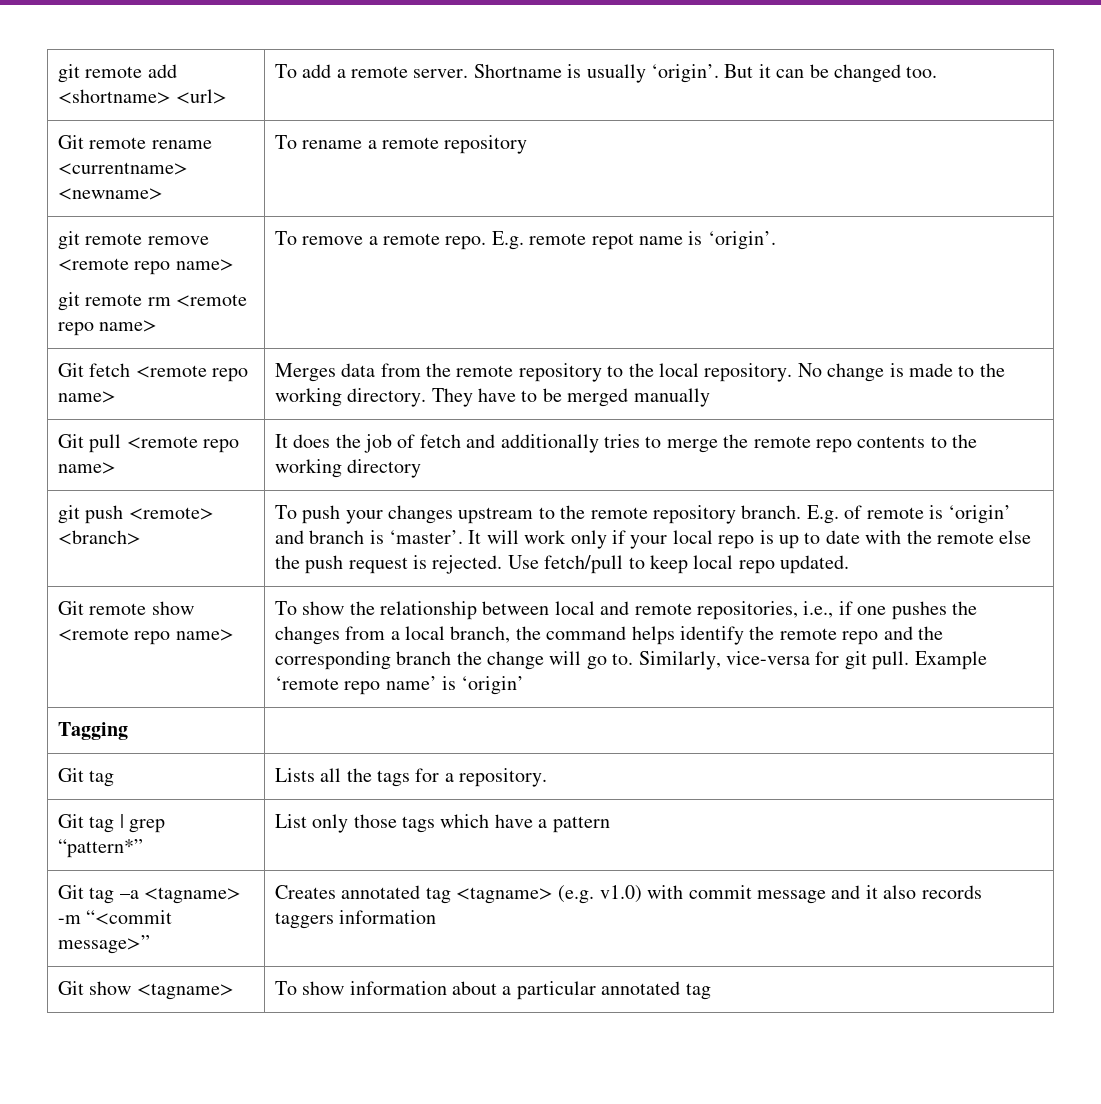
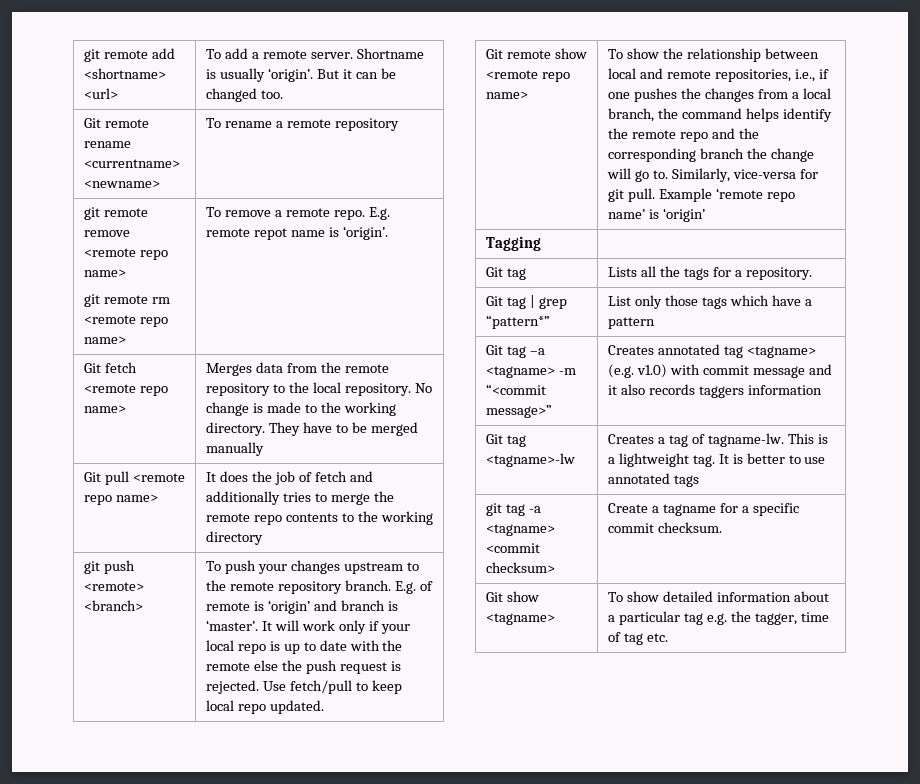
(437, 917) none -> [486,434,526,447] [486,453,576,467] [608,433,828,447] [608,453,826,467] [608,473,699,487] [486,503,541,516] [486,524,556,536] [486,543,541,553] [486,562,556,573] [608,503,799,516] [608,522,722,533] // Git tag <tagname>-lw | Creates a tag of tagname-lw. This is a lightweight tag. It is better to use annotated tags // git tag -a <tagname> <commit checksum> | Create a tagname for a specific commit checksum.
(345, 988) none -> [662,591,713,602] detailed
[601,981,711,1000] annotated tag -> [683,611,829,625] [608,632,668,645] tag e.g. the tagger, time of tag etc.

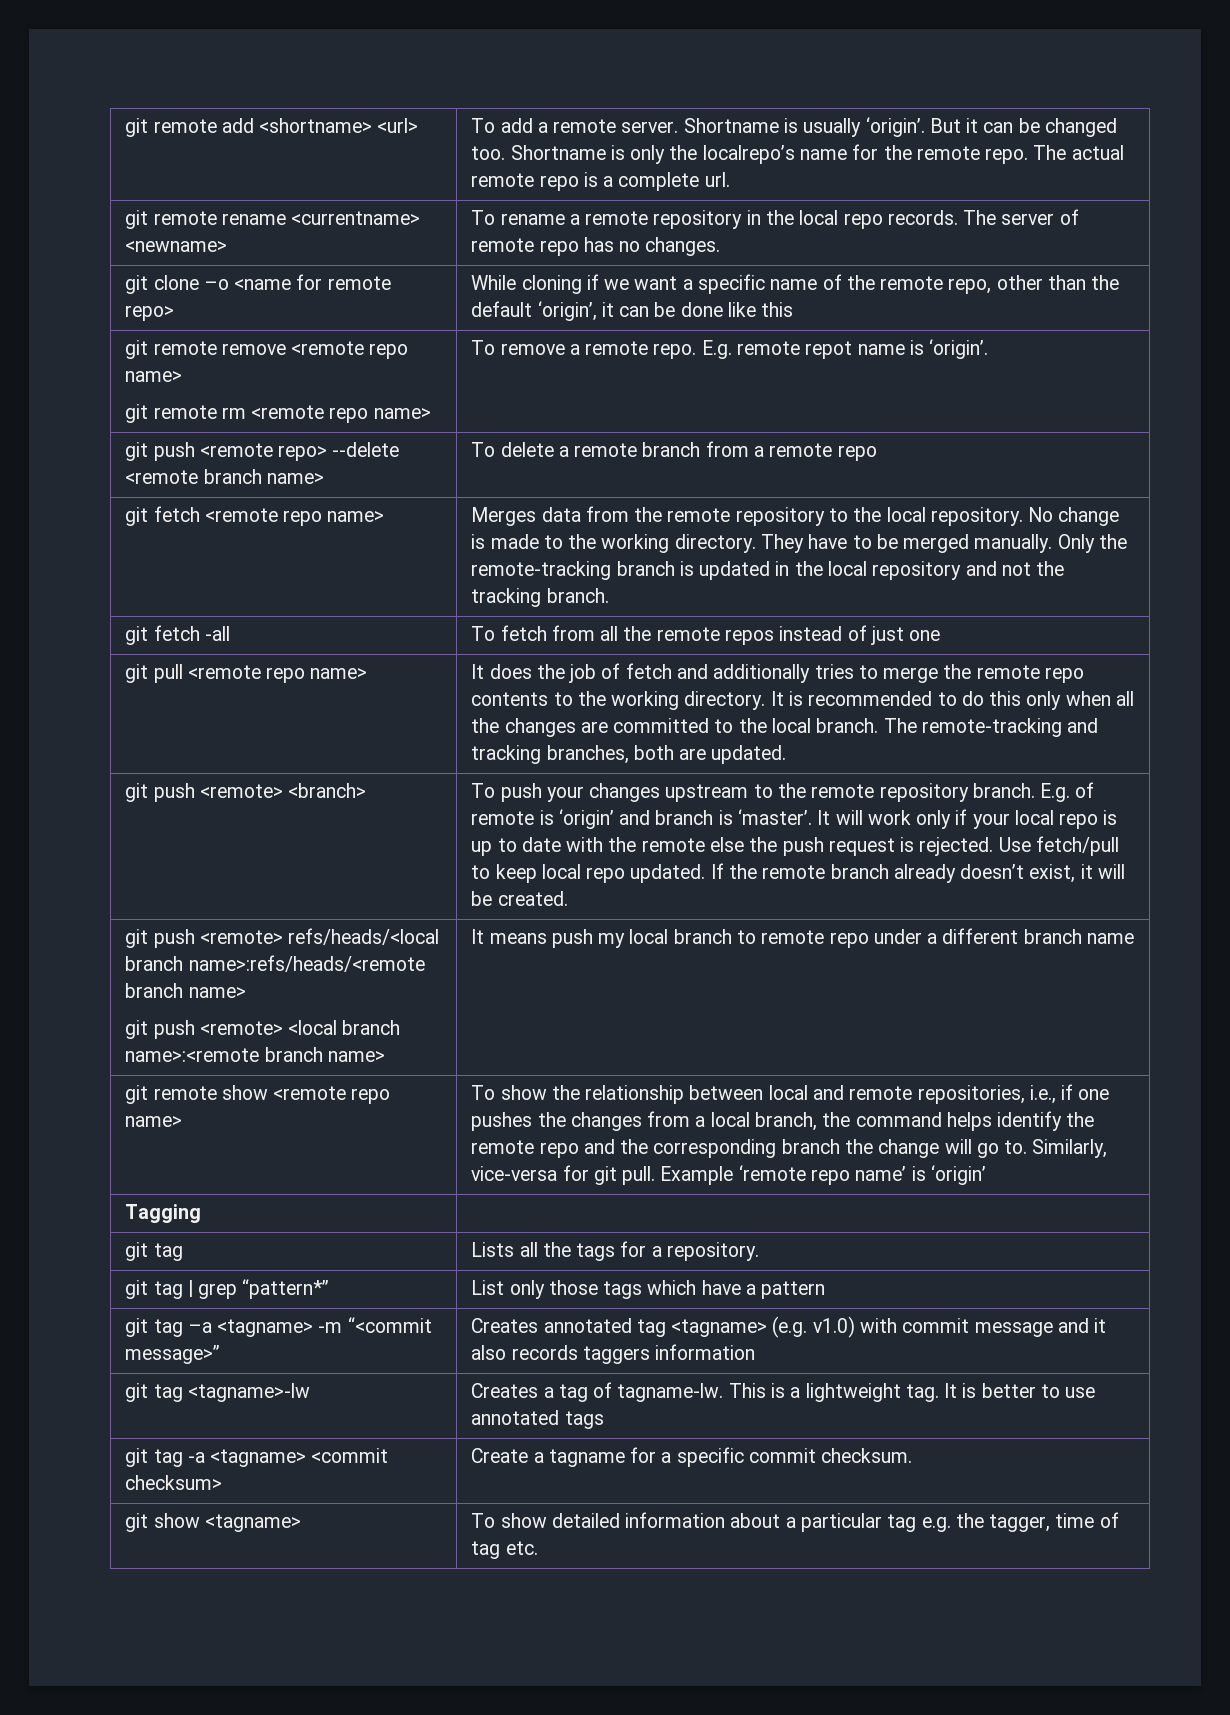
[84,118,102,128] // Git -> [510,144,1124,164] [471,172,730,191] [125,210,149,229] Shortname is only the localrepo’s name for the remote repo. The actual remote repo is a complete url. // git
(399, 124) none -> [746,209,1079,229] [471,237,721,256] [125,274,391,294] [125,305,175,321] [471,274,1120,294] [471,301,794,321] in the local repo records. The server of remote repo has no changes. // git clone –o <name for remote repo> | While cloning if we want a specific name of the remote repo, other than the default ‘origin’, it can be done like this
[84,363,102,373] Git -> [125,442,400,461] [125,469,324,484] [471,441,877,461] [125,507,149,526] git push <remote repo> --delete <remote branch name> | To delete a remote branch from a remote repo // git
[206,442,265,456] [84,472,102,482] manually // Git -> [974,534,1127,553] [471,561,1065,580] [471,588,609,607] [125,625,230,645] [471,625,941,645] [125,664,149,683] manually. Only the remote-tracking branch is updated in the local repository and not the tracking branch. // git fetch -all | To fetch from all the remote repos instead of just one // git
[206,531,264,545] directory -> [684,691,1134,710] [471,718,1099,737] [471,745,787,764] directory. It is recommended to do this only when all the changes are committed to the local branch. The remote-tracking and tracking branches, both are updated.
[486,49,504,59] // Git -> [710,863,1125,883] [471,891,568,906] [125,928,440,948] [125,955,425,972] [125,983,246,998] [125,1020,401,1039] [125,1047,385,1062] [471,928,1134,948] [125,1085,149,1104] If the remote branch already doesn’t exist, it will be created. // git push <remote> refs/heads/<local branch name>:refs/heads/<remote branch name> // git push <remote> <local branch name>:<remote branch name> | It means push my local branch to remote repo under a different branch name // git
[486,267,504,277] Git -> [125,1242,149,1261] git
[486,296,504,306] Git -> [125,1280,149,1299] git
[486,345,504,355] Git -> [125,1318,149,1337] git
[486,434,504,444] Git -> [125,1383,149,1402] git
[486,592,504,602] Git -> [125,1513,149,1532] git

